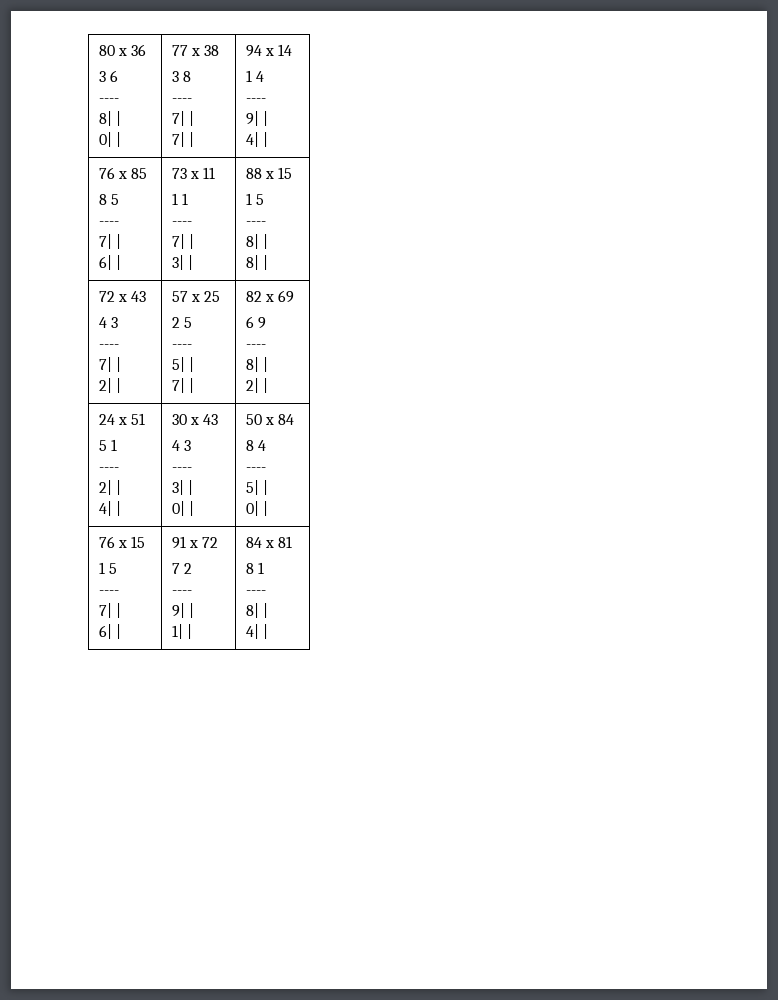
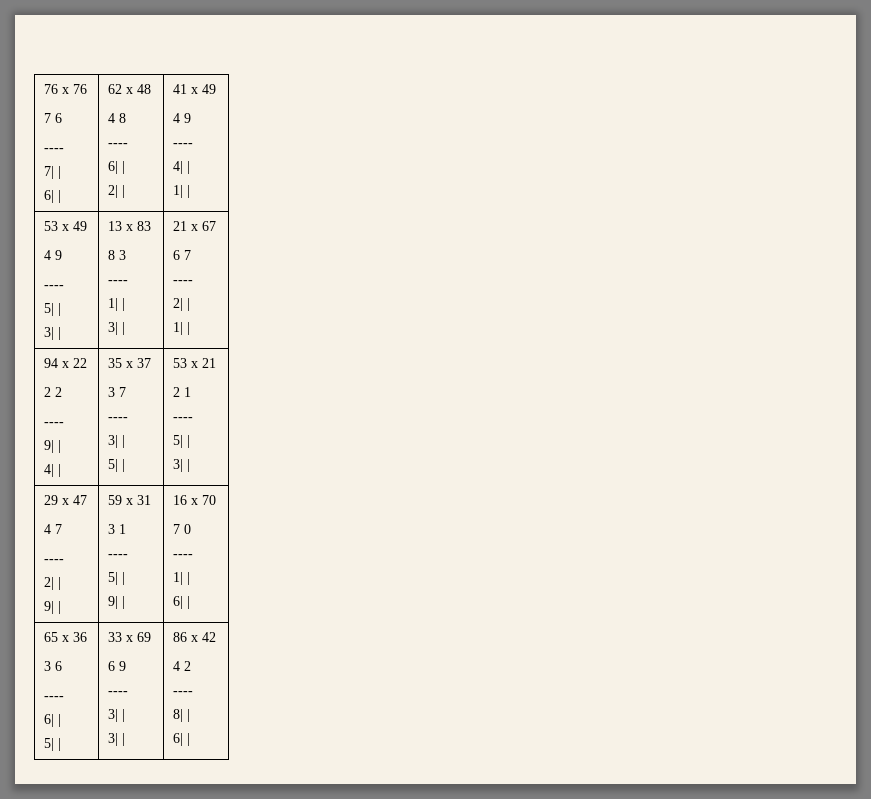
[98,44,147,56] [98,70,119,82] [98,98,119,103] [98,111,122,126] [98,132,122,147] [171,45,220,56] [171,71,192,82] [171,98,192,103] [171,111,195,126] [171,132,195,147] [245,44,293,57] [245,70,265,82] [245,98,266,103] [245,111,269,126] [245,132,269,147] [98,167,148,179] [98,194,120,205] [98,221,119,226] [98,234,122,249] [98,255,122,270] [171,167,216,179] [171,193,189,205] [171,221,192,226] [171,234,195,249] [171,255,194,270] [245,167,293,179] [245,193,265,205] [245,221,266,226] [245,234,269,249] [245,255,269,270] [98,291,147,302] [98,317,119,328] [98,344,119,349] [98,357,122,372] [98,378,122,393] [171,291,221,302] [171,317,193,328] [171,344,192,349] [171,357,195,372] [171,378,195,393] [245,291,262,302] 80 x 36 // 3 6 // ---- // 8| | // 0| | | 77 x 38 // 3 8 // ---- // 7| | // 7| | | 94 x 14 // 1 4 // ---- // 9| | // 4| | // 76 x 85 // 8 5 // ---- // 7| | // 6| | | 73 x 11 // 1 1 // ---- // 7| | // 3| | | 88 x 15 // 1 5 // ---- // 8| | // 8| | // 72 x 43 // 4 3 // ---- // 7| | // 2| | | 57 x 25 // 2 5 // ---- // 5| | // 7| | | 82 -> [43,84,87,94] [43,113,62,123] [43,148,64,152] [43,166,61,179] [43,190,61,203] [107,84,151,94] [107,113,126,123] [107,143,128,147] [107,161,125,174] [107,185,125,198] [172,84,216,94] [172,113,191,123] [172,143,193,147] [172,161,190,174] [172,185,190,198] [43,221,87,231] [43,250,62,260] [43,285,64,289] [43,303,61,316] [43,327,61,340] [107,221,151,231] [107,250,126,260] [107,280,128,284] [107,298,125,311] [107,322,125,335] [172,221,216,231] [172,250,191,260] [172,280,193,284] [172,298,190,311] [172,322,190,335] [43,358,87,368] [43,387,62,397] [43,422,64,426] [43,440,61,453] [43,464,61,477] [107,358,151,368] [107,387,126,397] [107,417,128,421] [107,435,125,448] [107,459,125,472] [172,358,216,368] [172,387,191,397] [172,417,193,421] [172,435,190,448] [172,459,190,472] [43,495,87,505] [43,524,62,534] [43,559,64,563] [43,577,61,590] [43,601,61,614] [107,495,151,505] [107,524,126,534] [107,554,128,558] [107,572,125,585] [107,596,125,609] [172,495,216,505] [172,524,191,534] [172,554,193,558] [172,572,190,585] [172,596,190,609] [43,632,87,642] [43,661,62,671] [43,696,64,700] [43,714,61,727] [43,738,61,751] [107,632,122,642] 76 x 76 // 7 6 // ---- // 7| | // 6| | | 62 x 48 // 4 8 // ---- // 6| | // 2| | | 41 x 49 // 4 9 // ---- // 4| | // 1| | // 53 x 49 // 4 9 // ---- // 5| | // 3| | | 13 x 83 // 8 3 // ---- // 1| | // 3| | | 21 x 67 // 6 7 // ---- // 2| | // 1| | // 94 x 22 // 2 2 // ---- // 9| | // 4| | | 35 x 37 // 3 7 // ---- // 3| | // 5| | | 53 x 21 // 2 1 // ---- // 5| | // 3| | // 29 x 47 // 4 7 // ---- // 2| | // 9| | | 59 x 31 // 3 1 // ---- // 5| | // 9| | | 16 x 70 // 7 0 // ---- // 1| | // 6| | // 65 x 36 // 3 6 // ---- // 6| | // 5| | | 33
[245,357,269,372] [245,378,269,393] [98,413,146,425] [98,439,118,451] [98,467,119,472] [98,480,122,495] [98,501,122,516] [171,414,219,425] [171,440,192,451] [171,467,192,472] [171,480,194,495] [171,501,195,516] [245,414,295,425] [245,440,267,451] [245,467,266,472] [245,480,269,495] [245,501,269,516] [98,536,146,548] [98,562,118,574] [98,590,119,595] [98,603,122,618] [98,624,122,639] [171,536,219,549] [171,563,193,574] [171,590,192,595] [171,603,195,618] [171,624,193,639] [245,536,293,548] [245,562,265,574] [245,590,266,595] [245,603,269,618] [245,624,259,639] 8| | // 2| | // 24 x 51 // 5 1 // ---- // 2| | // 4| | | 30 x 43 // 4 3 // ---- // 3| | // 0| | | 50 x 84 // 8 4 // ---- // 5| | // 0| | // 76 x 15 // 1 5 // ---- // 7| | // 6| | | 91 x 72 // 7 2 // ---- // 9| | // 1| | | 84 x 81 // 8 1 // ---- // 8| | // 4| -> [107,709,125,722] [107,733,125,746] [172,632,216,642] [172,661,191,671] [172,691,193,695] [172,709,190,722] [172,733,183,746] 3| | // 3| | | 86 x 42 // 4 2 // ---- // 8| | // 6|

